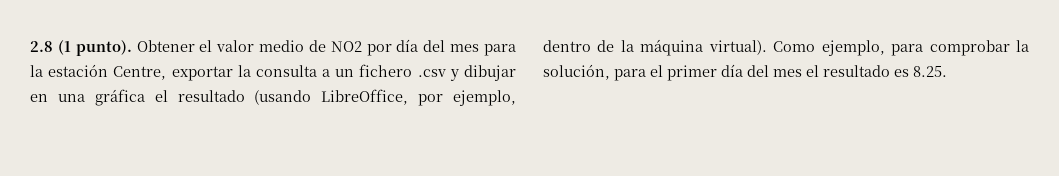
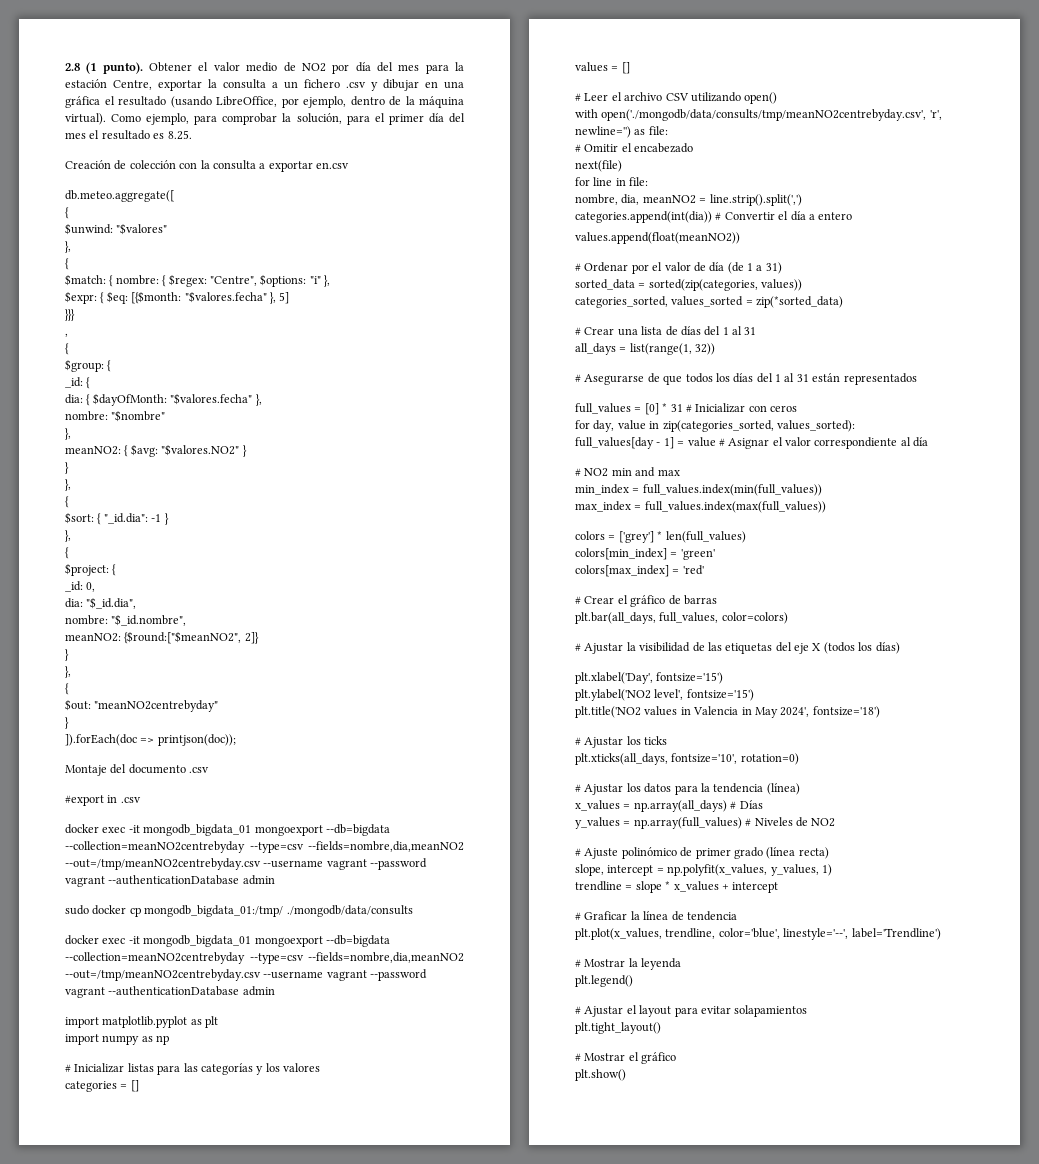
(947, 71) none -> [65,160,349,172] [65,190,175,202] [65,207,69,219] [65,223,168,235] [65,241,71,253] [65,258,69,270] [65,274,330,287] [65,291,290,304] [65,309,75,321] [65,333,68,337] [65,343,69,355] [65,359,112,372] [65,377,91,389] [65,393,262,406] [65,410,166,422] [65,428,71,440] [65,444,247,457] [65,462,69,474] [65,479,71,491] [65,496,69,508] [65,512,169,525] [65,530,71,542] [65,547,69,559] [65,563,117,576] [65,581,96,592] [65,597,137,609] [65,614,187,626] [65,631,259,644] [65,649,69,661] [65,666,71,678] [65,683,69,695] [65,699,219,712] [65,717,69,729] [65,734,236,746] [65,764,210,776] [65,795,141,806] [65,824,390,836] [65,841,464,853] [65,858,428,870] [65,875,275,887] [65,905,413,917] [65,935,390,947] [65,952,464,964] [65,969,428,981] [65,986,275,998] [65,1016,219,1028] [65,1034,170,1045] [65,1063,320,1075] [65,1080,139,1092] [575,62,630,74] [575,92,778,104] [575,109,942,121] [575,126,668,138] [575,143,694,153] [575,160,622,172] [575,177,649,186] [575,194,802,206] [575,211,853,223] [575,232,740,244] [575,262,782,274] [575,279,803,291] [575,296,844,308] [575,326,757,336] [575,343,716,355] [575,373,917,385] [575,403,797,415] [575,420,855,432] [575,437,929,449] [575,467,680,477] [575,484,822,496] [575,501,826,513] [575,531,746,543] [575,548,715,560] [575,565,704,577] [575,595,717,607] [575,612,788,624] [575,642,900,654] [575,672,724,684] [575,689,754,701] [575,706,880,718] [575,736,668,748] [575,753,799,765] [575,783,800,795] [575,800,763,812] [575,817,836,829] [575,847,829,859] [575,864,832,876] [575,881,779,893] [575,911,737,921] [575,928,941,940] [575,958,682,970] [575,975,633,987] [575,1005,808,1017] [575,1022,661,1034] [575,1052,677,1064] [575,1069,626,1081] // Creación de colección con la consulta a exportar en.csv // db.meteo.aggregate([ // { // $unwind: "$valores" // }, // { // $match: { nombre: { $regex: "Centre", $options: "i" }, // $expr: { $eq: [{$month: "$valores.fecha" }, 5] // }}} // , // { // $group: { // _id: { // dia: { $dayOfMonth: "$valores.fecha" }, // nombre: "$nombre" // }, // meanNO2: { $avg: "$valores.NO2" } // } // }, // { // $sort: { "_id.dia": -1 } // }, // { // $project: { // _id: 0, // dia: "$_id.dia", // nombre: "$_id.nombre", // meanNO2: {$round:["$meanNO2", 2]} // } // }, // { // $out: "meanNO2centrebyday" // } // ]).forEach(doc => printjson(doc)); // Montaje del documento .csv // #export in .csv // docker exec -it mongodb_bigdata_01 mongoexport --db=bigdata --collection=meanNO2centrebyday --type=csv --fields=nombre,dia,meanNO2 --out=/tmp/meanNO2centrebyday.csv --username vagrant --password vagrant --authenticationDatabase admin // sudo docker cp mongodb_bigdata_01:/tmp/ ./mongodb/data/consults // docker exec -it mongodb_bigdata_01 mongoexport --db=bigdata --collection=meanNO2centrebyday --type=csv --fields=nombre,dia,meanNO2 --out=/tmp/meanNO2centrebyday.csv --username vagrant --password vagrant --authenticationDatabase admin // import matplotlib.pyplot as plt // import numpy as np // # Inicializar listas para las categorías y los valores // categories = [] // values = [] // # Leer el archivo CSV utilizando open() // with open('./mongodb/data/consults/tmp/meanNO2centrebyday.csv', 'r', newline='') as file: // # Omitir el encabezado // next(file) // for line in file: // nombre, dia, meanNO2 = line.strip().split(',') // categories.append(int(dia)) # Convertir el día a entero // values.append(float(meanNO2)) // # Ordenar por el valor de día (de 1 a 31) // sorted_data = sorted(zip(categories, values)) // categories_sorted, values_sorted = zip(*sorted_data) // # Crear una lista de días del 1 al 31 // all_days = list(range(1, 32)) // # Asegurarse de que todos los días del 1 al 31 están representados // full_values = [0] * 31 # Inicializar con ceros // for day, value in zip(categories_sorted, values_sorted): // full_values[day - 1] = value # Asignar el valor correspondiente al día // # NO2 min and max // min_index = full_values.index(min(full_values)) // max_index = full_values.index(max(full_values)) // colors = ['grey'] * len(full_values) // colors[min_index] = 'green' // colors[max_index] = 'red' // # Crear el gráfico de barras // plt.bar(all_days, full_values, color=colors) // # Ajustar la visibilidad de las etiquetas del eje X (todos los días) // plt.xlabel('Day', fontsize='15') // plt.ylabel('NO2 level', fontsize='15') // plt.title('NO2 values in Valencia in May 2024', fontsize='18') // # Ajustar los ticks // plt.xticks(all_days, fontsize='10', rotation=0) // # Ajustar los datos para la tendencia (línea) // x_values = np.array(all_days) # Días // y_values = np.array(full_values) # Niveles de NO2 // # Ajuste polinómico de primer grado (línea recta) // slope, intercept = np.polyfit(x_values, y_values, 1) // trendline = slope * x_values + intercept // # Graficar la línea de tendencia // plt.plot(x_values, trendline, color='blue', linestyle='--', label='Trendline') // # Mostrar la leyenda // plt.legend() // # Ajustar el layout para evitar solapamientos // plt.tight_layout() // # Mostrar el gráfico // plt.show()

